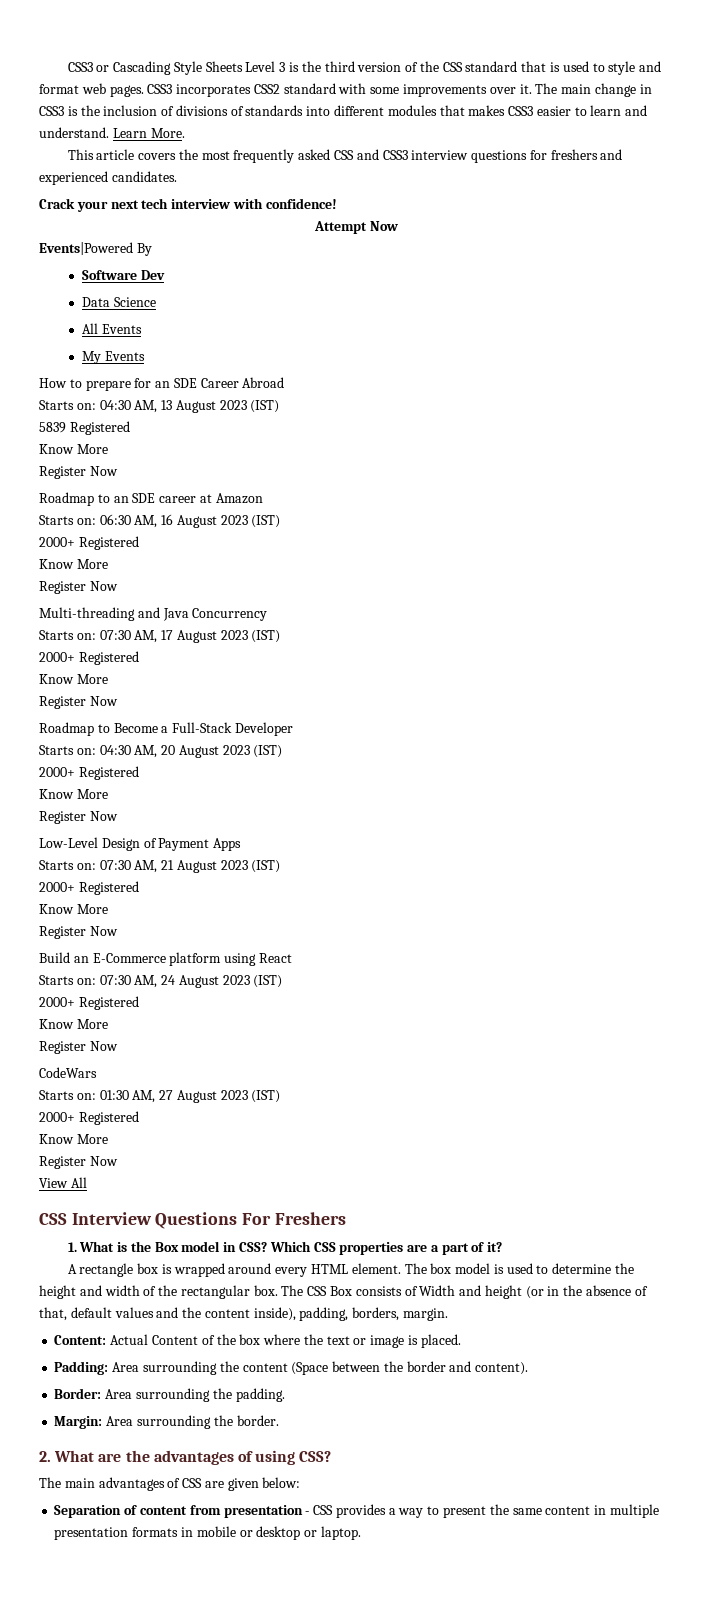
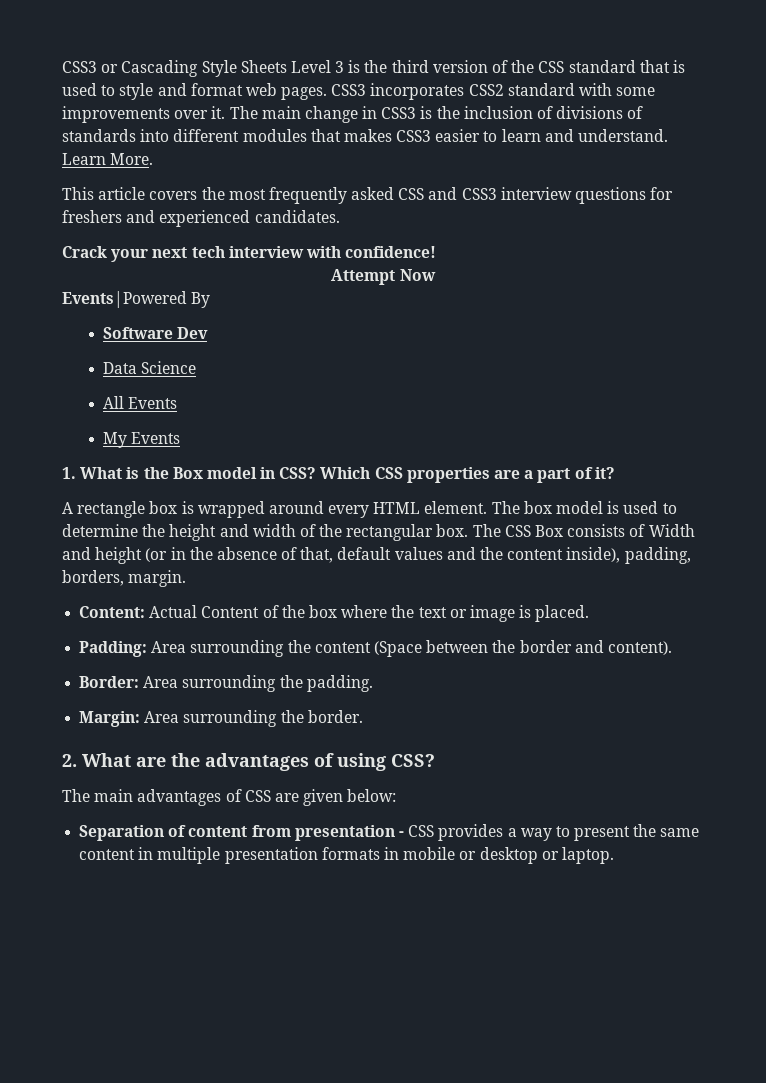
[39,377,285,391] [39,400,280,413] [39,421,130,435] [39,444,108,454] [39,466,118,479] [39,492,263,506] [39,514,281,528] [39,536,139,550] [39,559,108,569] [39,581,118,594] [39,607,268,621] [39,630,281,643] [39,651,139,665] [39,674,108,684] [39,696,118,709] [39,722,293,736] [39,745,283,758] [39,766,139,780] [39,789,108,799] [39,811,118,824] [39,837,242,851] [39,860,281,873] [39,881,139,895] [39,904,108,914] [39,926,118,939] [39,952,292,966] [39,975,283,988] [39,996,139,1010] [39,1019,108,1029] [39,1041,118,1054] [39,1067,97,1078] [39,1090,281,1103] [39,1111,139,1125] [39,1134,108,1144] [39,1156,118,1169] [39,1177,87,1188] [39,1212,346,1229] // How to prepare for an SDE Career Abroad // Starts on: 04:30 AM, 13 August 2023 (IST) // 5839 Registered // Know More // Register Now // Roadmap to an SDE career at Amazon // Starts on: 06:30 AM, 16 August 2023 (IST) // 2000+ Registered // Know More // Register Now // Multi-threading and Java Concurrency // Starts on: 07:30 AM, 17 August 2023 (IST) // 2000+ Registered // Know More // Register Now // Roadmap to Become a Full-Stack Developer // Starts on: 04:30 AM, 20 August 2023 (IST) // 2000+ Registered // Know More // Register Now // Low-Level Design of Payment Apps // Starts on: 07:30 AM, 21 August 2023 (IST) // 2000+ Registered // Know More // Register Now // Build an E-Commerce platform using React // Starts on: 07:30 AM, 24 August 2023 (IST) // 2000+ Registered // Know More // Register Now // CodeWars // Starts on: 01:30 AM, 27 August 2023 (IST) // 2000+ Registered // Know More // Register Now // View All // CSS Interview Questions For Freshers -> (180, 438) none

